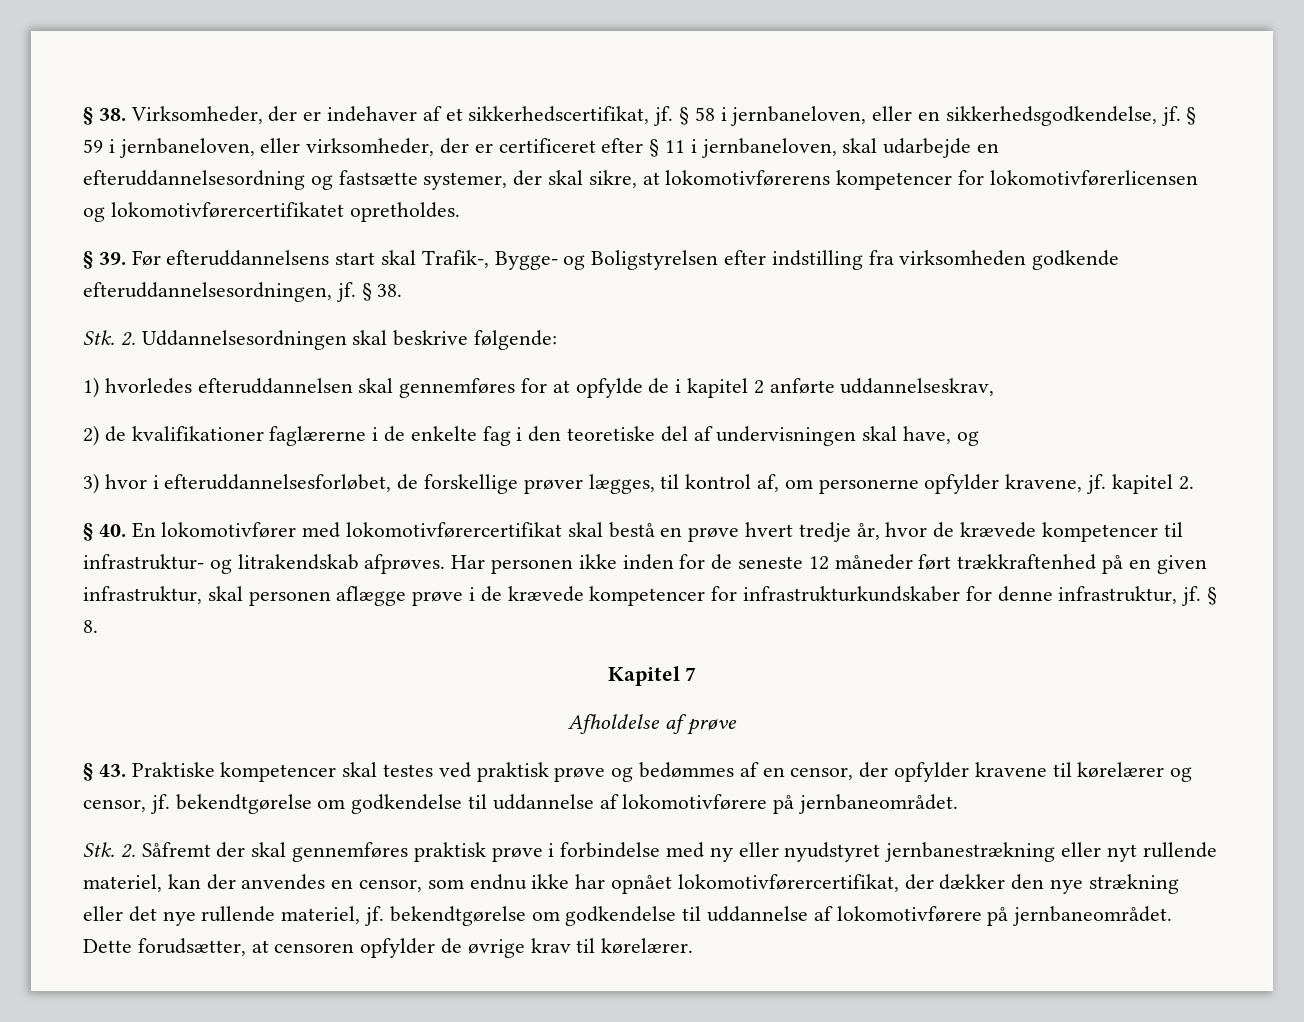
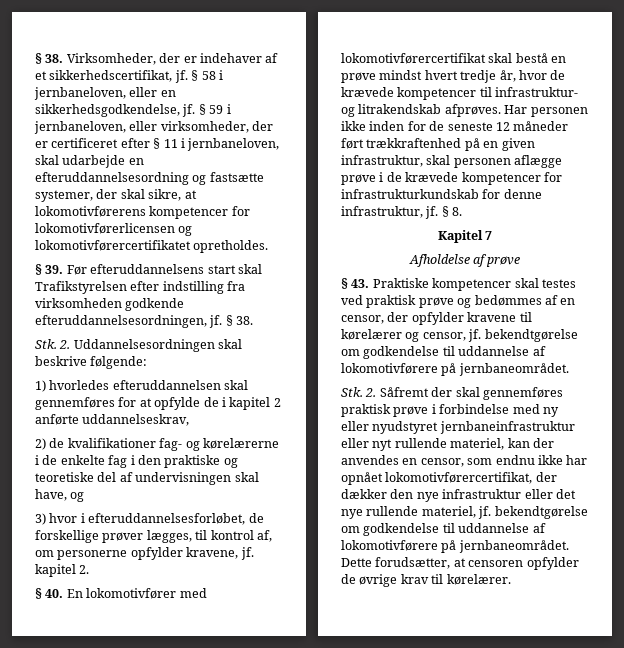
[421,250,719,270] Trafik-, Bygge- og Boligstyrelsen -> [35,281,127,294] Trafikstyrelsen
[269,426,367,446] faglærerne -> [159,438,279,451] fag- og kørelærerne
(562, 434) none -> [164,455,238,468] praktiske og
(740, 534) none -> [379,70,423,80] mindst
[743,586,961,602] infrastrukturkundskaber -> [341,189,479,199] infrastrukturkundskab
[884,842,1056,862] jernbanestrækning -> [439,421,575,434] jernbaneinfrastruktur
[1088,874,1179,894] strækning -> [442,489,522,499] infrastruktur

